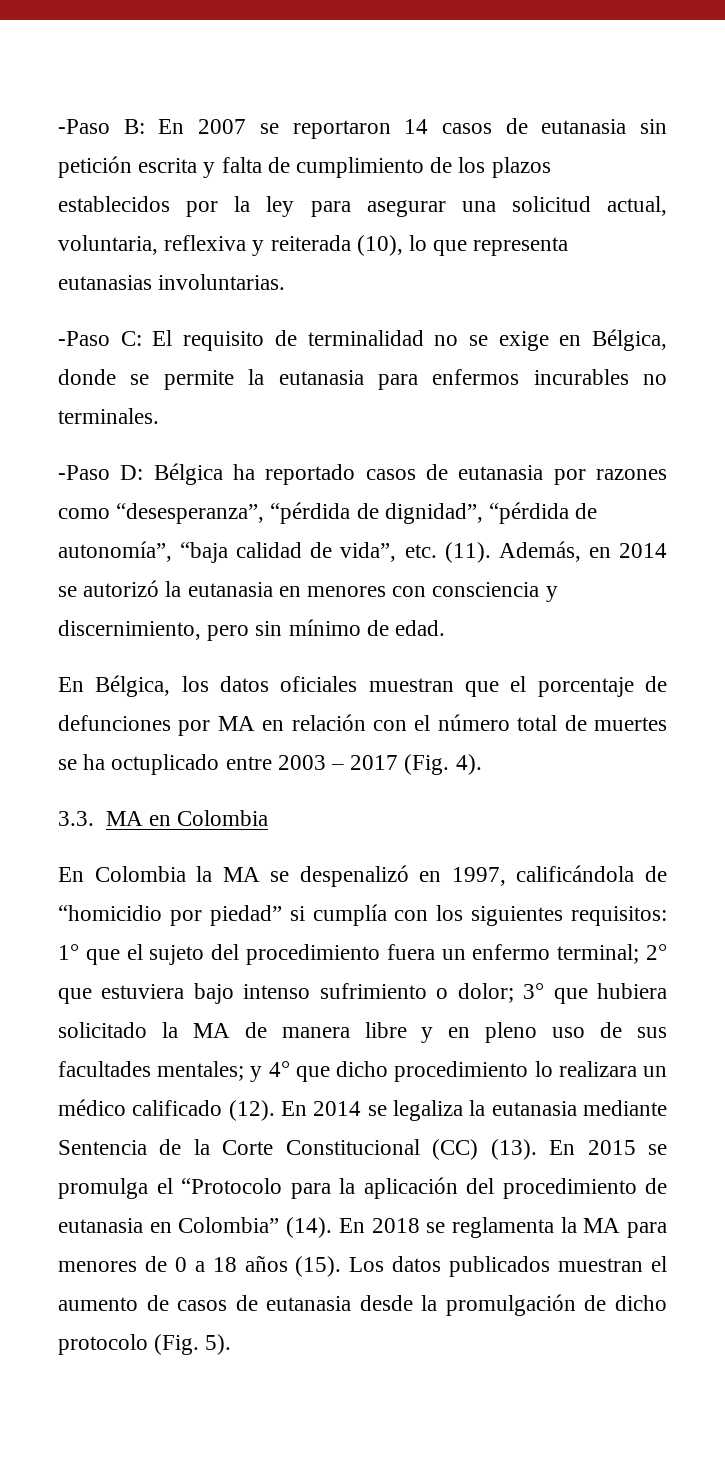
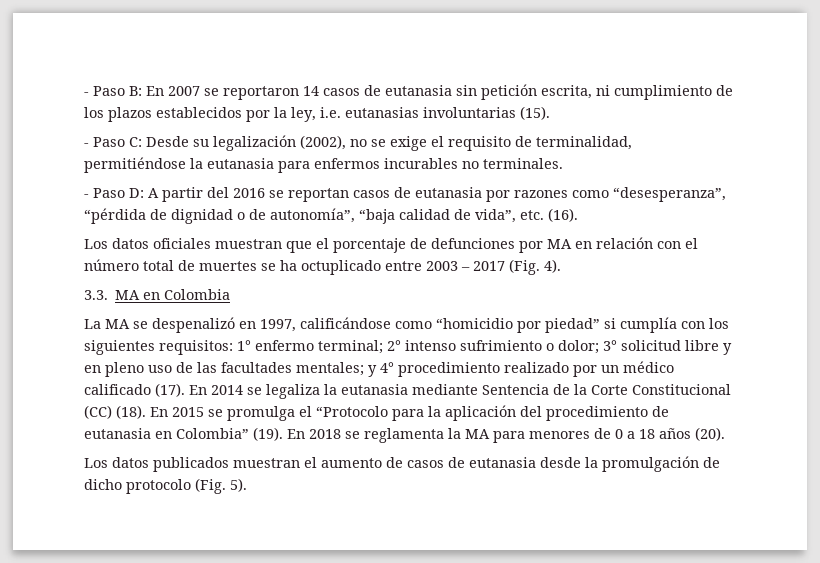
[58,119,110,134] -Paso -> [84,86,125,96] - Paso
[138,157,290,178] escrita y falta de -> [541,85,610,99] escrita, ni
[266,196,667,217] [58,235,569,256] [58,274,286,290] [58,329,667,351] [58,369,234,390] ley para asegurar una solicitud actual, voluntaria, reflexiva y reiterada (10), lo que representa eutanasias involuntarias. // -Paso C: El requisito de terminalidad no se exige en Bélgica, donde se permite -> [291,106,550,122] [84,135,632,151] [84,157,186,173] ley, i.e. eutanasias involuntarias (15). // - Paso C: Desde su legalización (2002), no se exige el requisito de terminalidad, permitiéndose
[58,463,356,485] -Paso D: Bélgica ha reportado -> [84,187,349,202] - Paso D: A partir del 2016 se reportan
[384,502,570,524] dignidad”, “pérdida -> [171,209,245,224] dignidad o
[444,541,667,563] [58,580,558,602] [58,619,446,641] [58,675,209,697] (11). Además, en 2014 se autorizó la eutanasia en menores con consciencia y discernimiento, pero sin mínimo de edad. // En Bélgica, los -> [548,208,578,222] [84,239,108,249] (16). // Los
[58,866,213,882] En Colombia la -> [84,319,101,329] La
[516,865,667,882] calificándola de -> [300,317,432,329] calificándose como
[85,944,667,965] [58,983,234,1004] que el sujeto del procedimiento fuera un enfermo terminal; 2° que estuviera bajo -> [255,340,401,354] enfermo terminal; 2°
[553,983,668,1004] [58,1022,350,1038] que hubiera solicitado la MA de manera -> [621,340,681,351] solicitud
[636,1027,667,1038] sus -> [197,362,217,373] las
[295,1061,637,1082] que dicho procedimiento lo realizara -> [398,362,597,377] procedimiento realizado por
[228,1100,275,1121] (12). -> [155,383,185,397] (17).
[490,1139,537,1160] (13). -> [116,405,146,419] (18).
[286,1217,333,1238] (14). -> [253,427,283,441] (19).
[295,1256,342,1277] (15). -> [695,427,725,441] (20). //

